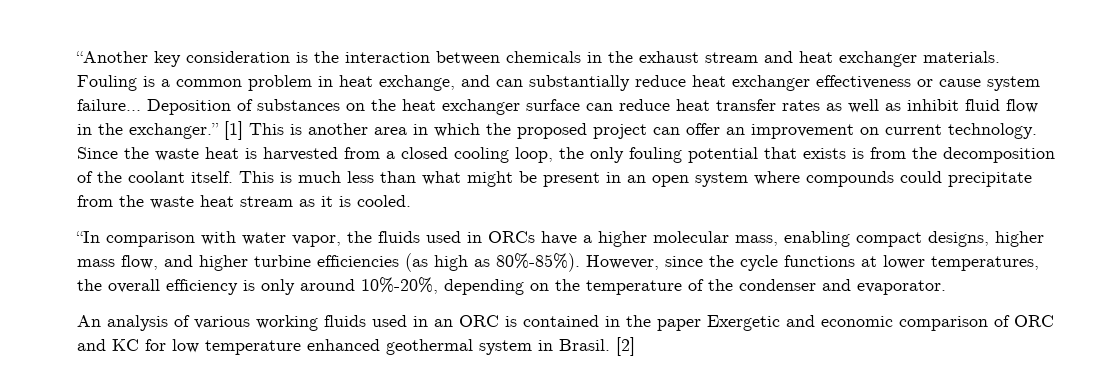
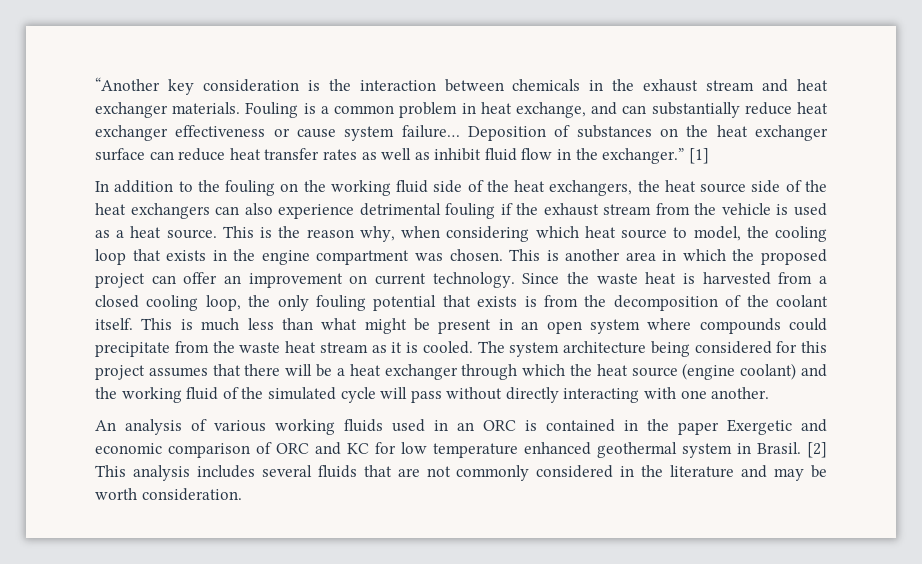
(243, 130) none -> [95,180,828,196] [95,203,827,219] [95,226,828,242] [95,249,503,265] // In addition to the fouling on the working fluid side of the heat exchangers, the heat source side of the heat exchangers can also experience detrimental fouling if the exhaust stream from the vehicle is used as a heat source. This is the reason why, when considering which heat source to model, the cooling loop that exists in the engine compartment was chosen.
[76,231,1044,247] [77,253,1039,272] [77,277,946,295] // “In comparison with water vapor, the fluids used in ORCs have a higher molecular mass, enabling compact designs, higher mass flow, and higher turbine efficiencies (as high as 80%-85%). However, since the cycle functions at lower temperatures, the overall efficiency is only around 10%-20%, depending on the temperature of the condenser and evaporator. -> [477,341,827,357] [95,363,827,380] [95,387,770,403] The system architecture being considered for this project assumes that there will be a heat exchanger through which the heat source (engine coolant) and the working fluid of the simulated cycle will pass without directly interacting with one another.
(635, 346) none -> [95,465,827,481] [95,488,242,501] This analysis includes several fluids that are not commonly considered in the literature and may be worth consideration.

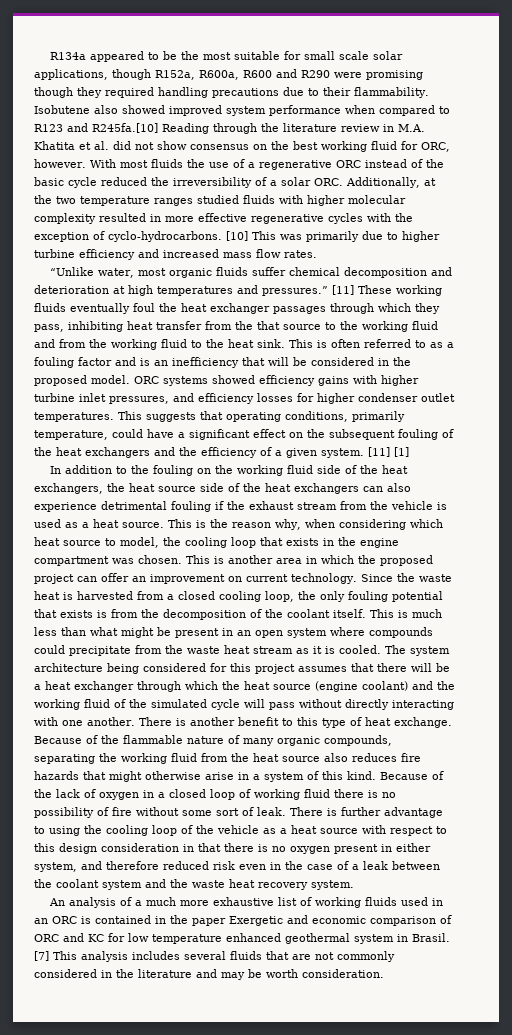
[95,77,828,95] [95,102,828,118] [95,125,829,141] [95,148,685,164] “Another key consideration is the interaction between chemicals in the exhaust stream and heat exchanger materials. Fouling is a common problem in heat exchange, and can substantially reduce heat exchanger effectiveness or cause system failure… Deposition of substances on the heat exchanger surface can reduce heat transfer rates as well as inhibit fluid flow in the exchanger.” -> [50,51,404,62] [34,69,423,80] [34,87,429,98] [34,105,450,116] [34,123,425,134] [34,141,450,152] [34,159,444,170] [34,177,436,188] [34,195,406,206] [34,213,413,224] [34,231,440,242] [34,249,317,260] [50,267,453,278] [34,285,442,296] [34,303,440,314] [34,321,438,332] [34,339,454,350] [34,357,411,368] [34,375,419,386] [34,393,455,404] [34,411,405,422] [34,429,454,440] [34,447,390,458] R134a appeared to be the most suitable for small scale solar applications, though R152a, R600a, R600 and R290 were promising though they required handling precautions due to their flammability. Isobutene also showed improved system performance when compared to R123 and R245fa.[10] Reading through the literature review in M.A. Khatita et al. did not show consensus on the best working fluid for ORC, however. With most fluids the use of a regenerative ORC instead of the basic cycle reduced the irreversibility of a solar ORC. Additionally, at the two temperature ranges studied fluids with higher molecular complexity resulted in more effective regenerative cycles with the exception of cyclo-hydrocarbons. [10] This was primarily due to higher turbine efficiency and increased mass flow rates. // “Unlike water, most organic fluids suffer chemical decomposition and deterioration at high temperatures and pressures.” [11] These working fluids eventually foul the heat exchanger passages through which they pass, inhibiting heat transfer from the that source to the working fluid and from the working fluid to the heat sink. This is often referred to as a fouling factor and is an inefficiency that will be considered in the proposed model. ORC systems showed efficiency gains with higher turbine inlet pressures, and efficiency losses for higher condenser outlet temperatures. This suggests that operating conditions, primarily temperature, could have a significant effect on the subsequent fouling of the heat exchangers and the efficiency of a given system. [11]
[95,419,266,435] // An analysis of various -> [138,717,452,728] [34,735,392,746] [34,753,421,764] [34,771,444,782] [34,789,396,800] [34,807,443,818] [34,825,447,836] [34,843,431,854] [34,861,440,872] [34,879,354,890] [49,897,313,908] There is another benefit to this type of heat exchange. Because of the flammable nature of many organic compounds, separating the working fluid from the heat source also reduces fire hazards that might otherwise arise in a system of this kind. Because of the lack of oxygen in a closed loop of working fluid there is no possibility of fire without some sort of leak. There is further advantage to using the cooling loop of the vehicle as a heat source with respect to this design consideration in that there is no oxygen present in either system, and therefore reduced risk even in the case of a leak between the coolant system and the waste heat recovery system. // An analysis of a much more exhaustive list of
[807,442,827,458] [2] -> [34,951,49,961] [7]

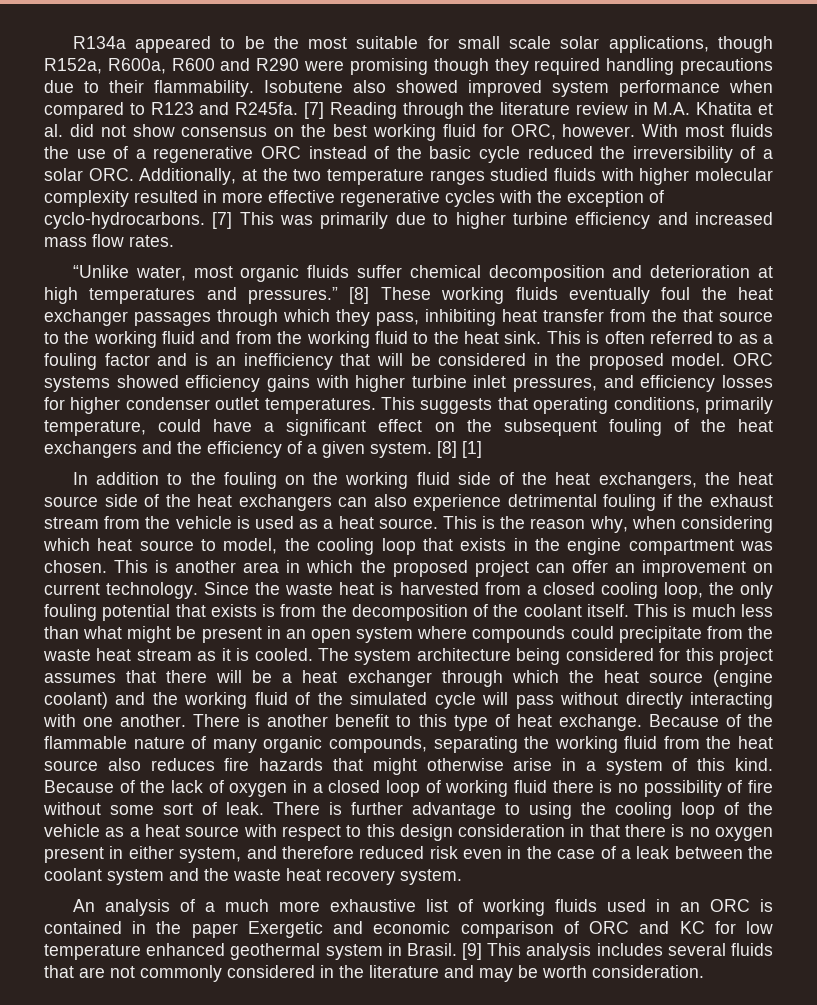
[92,123,158,133] R245fa.[10] -> [235,102,324,119] R245fa. [7]
[226,231,248,241] [10] -> [212,212,233,229] [7]
[332,285,354,295] [11] -> [349,287,370,304] [8]
[368,447,390,457] [11] -> [437,441,457,458] [8]
[34,951,49,961] [7] -> [462,943,483,960] [9]

